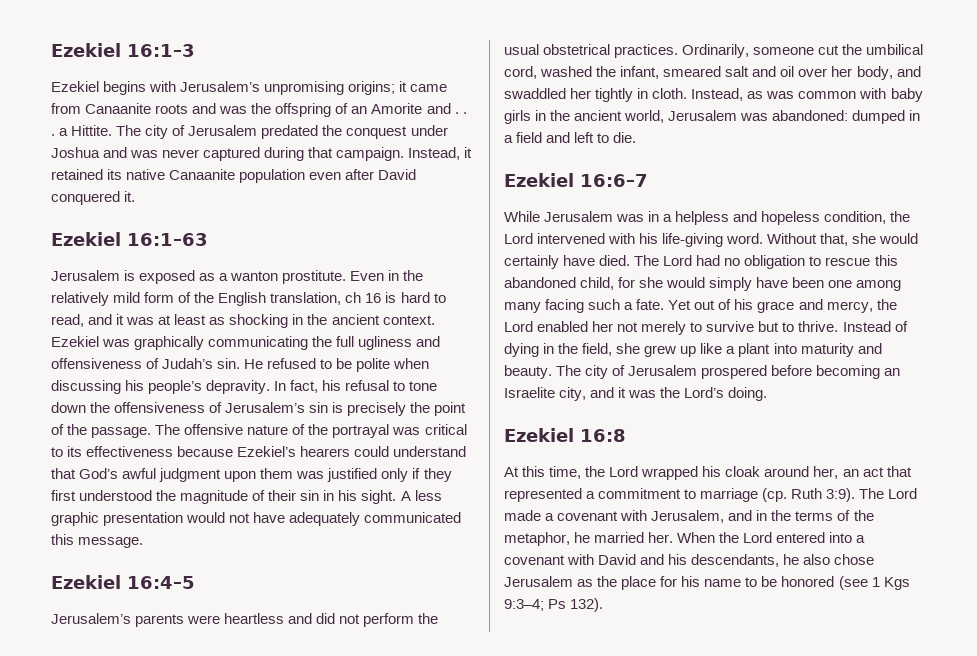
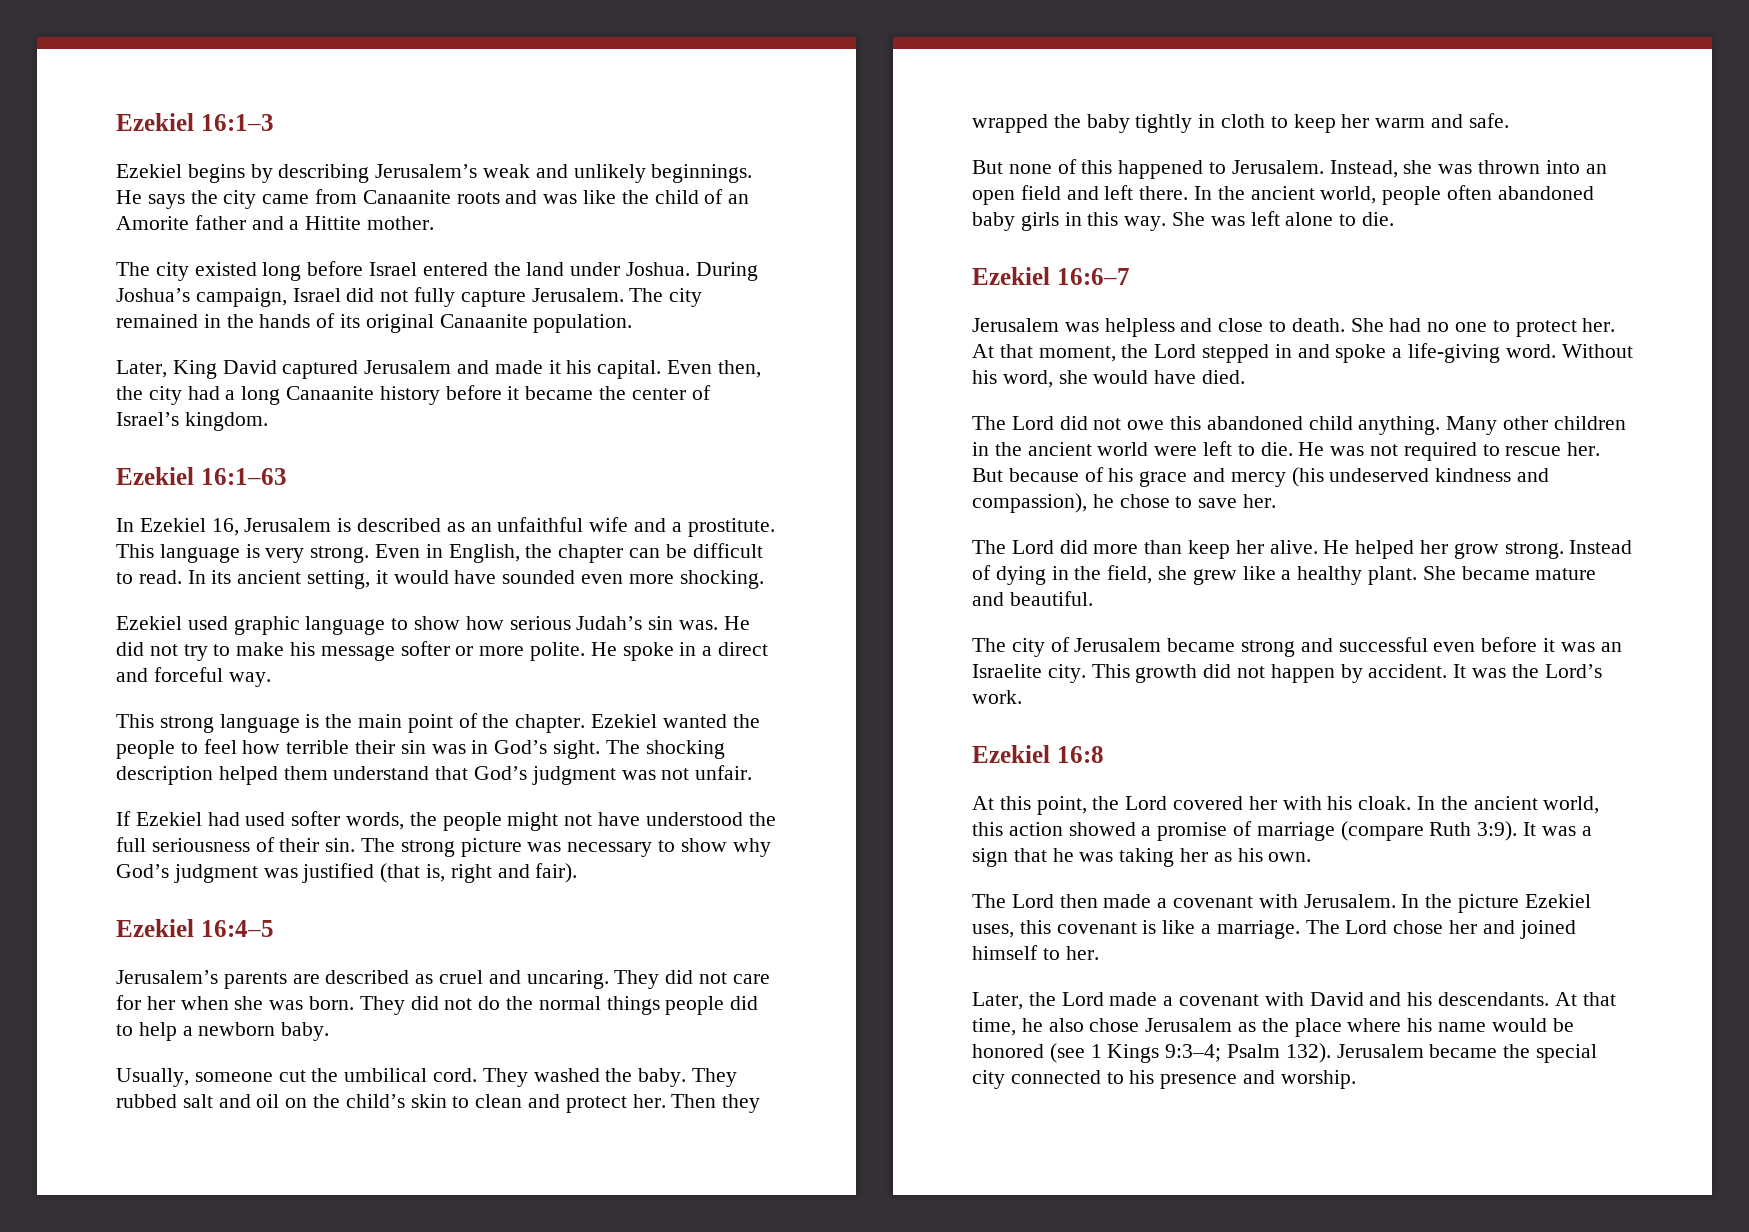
[149,81,408,95] with Jerusalem’s unpromising origins; it -> [250,164,753,183] [116,190,257,209] by describing Jerusalem’s weak and unlikely beginnings. He says the city
[251,103,467,117] [51,125,448,139] [51,147,473,161] [51,169,417,183] [51,191,136,205] [51,232,208,246] [51,270,424,284] [51,292,446,306] [51,314,435,328] [51,336,441,350] [51,358,430,372] [51,380,438,394] [51,402,467,416] [51,424,467,438] [51,446,467,457] [51,468,452,482] [51,490,442,504] [51,512,462,526] [51,534,144,548] [51,575,195,589] [51,613,439,627] [504,44,924,58] [504,66,921,80] [504,88,923,102] [504,110,921,124] [504,132,595,143] the offspring of an Amorite and . . . a Hittite. The city of Jerusalem predated the conquest under Joshua and was never captured during that campaign. Instead, it retained its native Canaanite population even after David conquered it. // Ezekiel 16:1–63 // Jerusalem is exposed as a wanton prostitute. Even in the relatively mild form of the English translation, ch 16 is hard to read, and it was at least as shocking in the ancient context. Ezekiel was graphically communicating the full ugliness and offensiveness of Judah’s sin. He refused to be polite when discussing his people’s depravity. In fact, his refusal to tone down the offensiveness of Jerusalem’s sin is precisely the point of the passage. The offensive nature of the portrayal was critical to its effectiveness because Ezekiel’s hearers could understand that God’s awful judgment upon them was justified only if they first understood the magnitude of their sin in his sight. A less graphic presentation would not have adequately communicated this message. // Ezekiel 16:4–5 // Jerusalem’s parents were heartless and did not perform the usual obstetrical practices. Ordinarily, someone cut the umbilical cord, washed the infant, smeared salt and oil over her body, and swaddled her tightly in cloth. Instead, as was common with baby girls in the ancient world, Jerusalem was abandoned: dumped in a field and left -> [583,189,750,204] [116,215,435,230] [116,261,758,281] [116,287,703,307] [116,313,633,333] [116,360,761,379] [116,385,711,405] [116,412,268,431] [116,467,287,485] [116,517,775,537] [116,543,763,563] [116,570,764,589] [116,616,750,635] [116,641,769,661] [116,667,271,687] [116,713,760,733] [116,739,725,759] [116,765,753,785] [116,811,776,831] [116,837,771,857] [116,863,578,883] [116,919,274,937] [116,970,770,989] [116,995,759,1015] [116,1022,330,1041] [116,1068,738,1087] [116,1094,761,1113] [972,113,1509,133] [972,159,1607,179] [972,185,1594,205] [972,211,1334,231] like the child of an Amorite father and a Hittite mother. // The city existed long before Israel entered the land under Joshua. During Joshua’s campaign, Israel did not fully capture Jerusalem. The city remained in the hands of its original Canaanite population. // Later, King David captured Jerusalem and made it his capital. Even then, the city had a long Canaanite history before it became the center of Israel’s kingdom. // Ezekiel 16:1–63 // In Ezekiel 16, Jerusalem is described as an unfaithful wife and a prostitute. This language is very strong. Even in English, the chapter can be difficult to read. In its ancient setting, it would have sounded even more shocking. // Ezekiel used graphic language to show how serious Judah’s sin was. He did not try to make his message softer or more polite. He spoke in a direct and forceful way. // This strong language is the main point of the chapter. Ezekiel wanted the people to feel how terrible their sin was in God’s sight. The shocking description helped them understand that God’s judgment was not unfair. // If Ezekiel had used softer words, the people might not have understood the full seriousness of their sin. The strong picture was necessary to show why God’s judgment was justified (that is, right and fair). // Ezekiel 16:4–5 // Jerusalem’s parents are described as cruel and uncaring. They did not care for her when she was born. They did not do the normal things people did to help a newborn baby. // Usually, someone cut the umbilical cord. They washed the baby. They rubbed salt and oil on the child’s skin to clean and protect her. Then they wrapped the baby tightly in cloth to keep her warm and safe. // But none of this happened to Jerusalem. Instead, she was thrown into an open field and left there. In the ancient world, people often abandoned baby girls in this way. She was left alone
[504,211,911,225] [504,233,659,244] While Jerusalem was in a helpless and hopeless condition, the Lord intervened with his -> [972,318,1616,337] [972,344,1403,363] Jerusalem was helpless and close to death. She had no one to protect her. At that moment, the Lord stepped in and spoke a
[820,233,919,246] [504,255,559,269] that, she would certainly -> [972,370,1149,388] his word, she would
[634,255,898,269] [504,277,902,291] [504,299,897,313] [504,321,839,335] The Lord had no obligation to rescue this abandoned child, for she would simply have been one among many facing such a fate. Yet out of his grace and mercy, the Lord enabled her not merely to survive but to thrive. -> [972,416,1626,435] [972,441,1601,461] [972,467,1550,487] [972,493,1277,513] [972,540,1564,559] // The Lord did not owe this abandoned child anything. Many other children in the ancient world were left to die. He was not required to rescue her. But because of his grace and mercy (his undeserved kindness and compassion), he chose to save her. // The Lord did more than keep her alive. He helped her grow strong.
[680,343,882,357] [504,365,901,379] [504,387,627,401] up like a plant into maturity and beauty. The city of Jerusalem prospered before becoming an Israelite city, and it -> [1242,566,1597,585] [972,591,1093,606] [972,637,1622,657] [972,664,1467,683] like a healthy plant. She became mature and beautiful. // The city of Jerusalem became strong and successful even before it was an Israelite city. This growth did not happen by accident. It
[728,387,768,401] doing. -> [972,690,1022,704] work.
[549,466,912,480] [504,488,918,502] [504,510,874,523] [504,532,853,546] time, the Lord wrapped his cloak around her, an act that represented a commitment to marriage (cp. Ruth 3:9). The Lord made a covenant with Jerusalem, and in the terms of the metaphor, he married her. When the Lord entered into -> [1036,796,1600,815] [972,821,1592,841] [972,848,1312,867] [972,894,1591,913] [972,920,1576,939] [972,945,1099,960] [972,992,1158,1010] point, the Lord covered her with his cloak. In the ancient world, this action showed a promise of marriage (compare Ruth 3:9). It was a sign that he was taking her as his own. // The Lord then made a covenant with Jerusalem. In the picture Ezekiel uses, this covenant is like a marriage. The Lord chose her and joined himself to her. // Later, the Lord made
[691,554,780,567] descendants, -> [1438,992,1616,1006] [972,1018,1016,1036] descendants. At that time,
[660,576,678,587] for -> [1347,1018,1402,1032] where
[745,577,758,587] to -> [1491,1018,1547,1032] would
[883,577,910,590] [504,598,604,612] Kgs 9:3–4; Ps 132). -> [1107,1043,1598,1063] [972,1070,1356,1089] Kings 9:3–4; Psalm 132). Jerusalem became the special city connected to his presence and worship.

